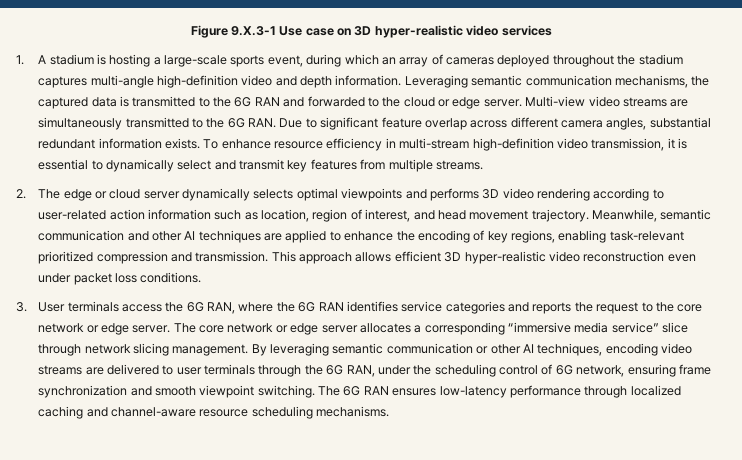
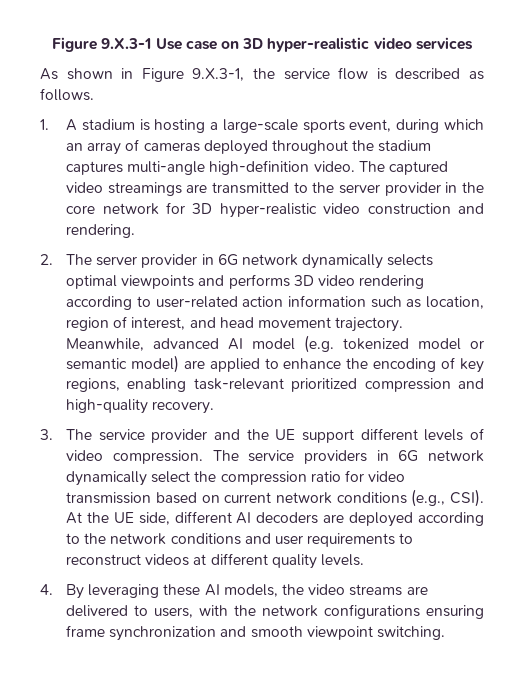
(552, 30) none -> [40,67,485,82] [40,88,94,101] // As shown in Figure 9.X.3-1, the service flow is described as follows.
[241,75,710,88] [38,96,689,109] [38,117,711,130] [38,138,688,151] [38,159,483,172] [16,189,180,201] video and depth information. Leveraging semantic communication mechanisms, the captured data is transmitted to the 6G RAN and forwarded to the cloud or edge server. Multi-view video streams are simultaneously transmitted to the 6G RAN. Due to significant feature overlap across different camera angles, substantial redundant information exists. To enhance resource efficiency in multi-stream high-definition video transmission, it is essential to dynamically select and transmit key features from multiple streams. // 2. The edge or cloud server -> [313,161,449,175] [66,182,485,196] [66,202,485,218] [66,224,136,238] [40,254,299,268] video. The captured video streamings are transmitted to the server provider in the core network for 3D hyper-realistic video construction and rendering. // 2. The server provider in 6G network
[660,209,712,220] [38,230,261,243] semantic communication and other AI techniques -> [153,335,484,353] [66,355,179,373] advanced AI model (e.g. tokenized model or semantic model)
[195,251,696,264] [38,272,202,285] [16,301,703,314] [38,322,689,335] [38,343,658,356] transmission. This approach allows efficient 3D hyper-realistic video reconstruction even under packet loss conditions. // 3. User terminals access the 6G RAN, where the 6G RAN identifies service categories and reports the request to the core network or edge server. The core network or edge server allocates a corresponding “immersive media service” slice through network slicing management. By leveraging semantic communication or other AI techniques, encoding -> [66,399,215,414] [40,428,485,443] [66,450,485,464] [66,470,406,486] [66,489,485,507] [66,511,484,527] [66,533,414,547] [66,553,365,569] [40,584,305,599] high-quality recovery. // 3. The service provider and the UE support different levels of video compression. The service providers in 6G network dynamically select the compression ratio for video transmission based on current network conditions (e.g., CSI). At the UE side, different AI decoders are deployed according to the network conditions and user requirements to reconstruct videos at different quality levels. // 4. By leveraging these AI models, the
[176,364,625,377] user terminals through the 6G RAN, under the scheduling control of 6G network, -> [154,604,421,619] users, with the network configurations
[318,385,681,398] [38,406,390,419] The 6G RAN ensures low-latency performance through localized caching and channel-aware resource scheduling mechanisms. -> (446, 633) none

